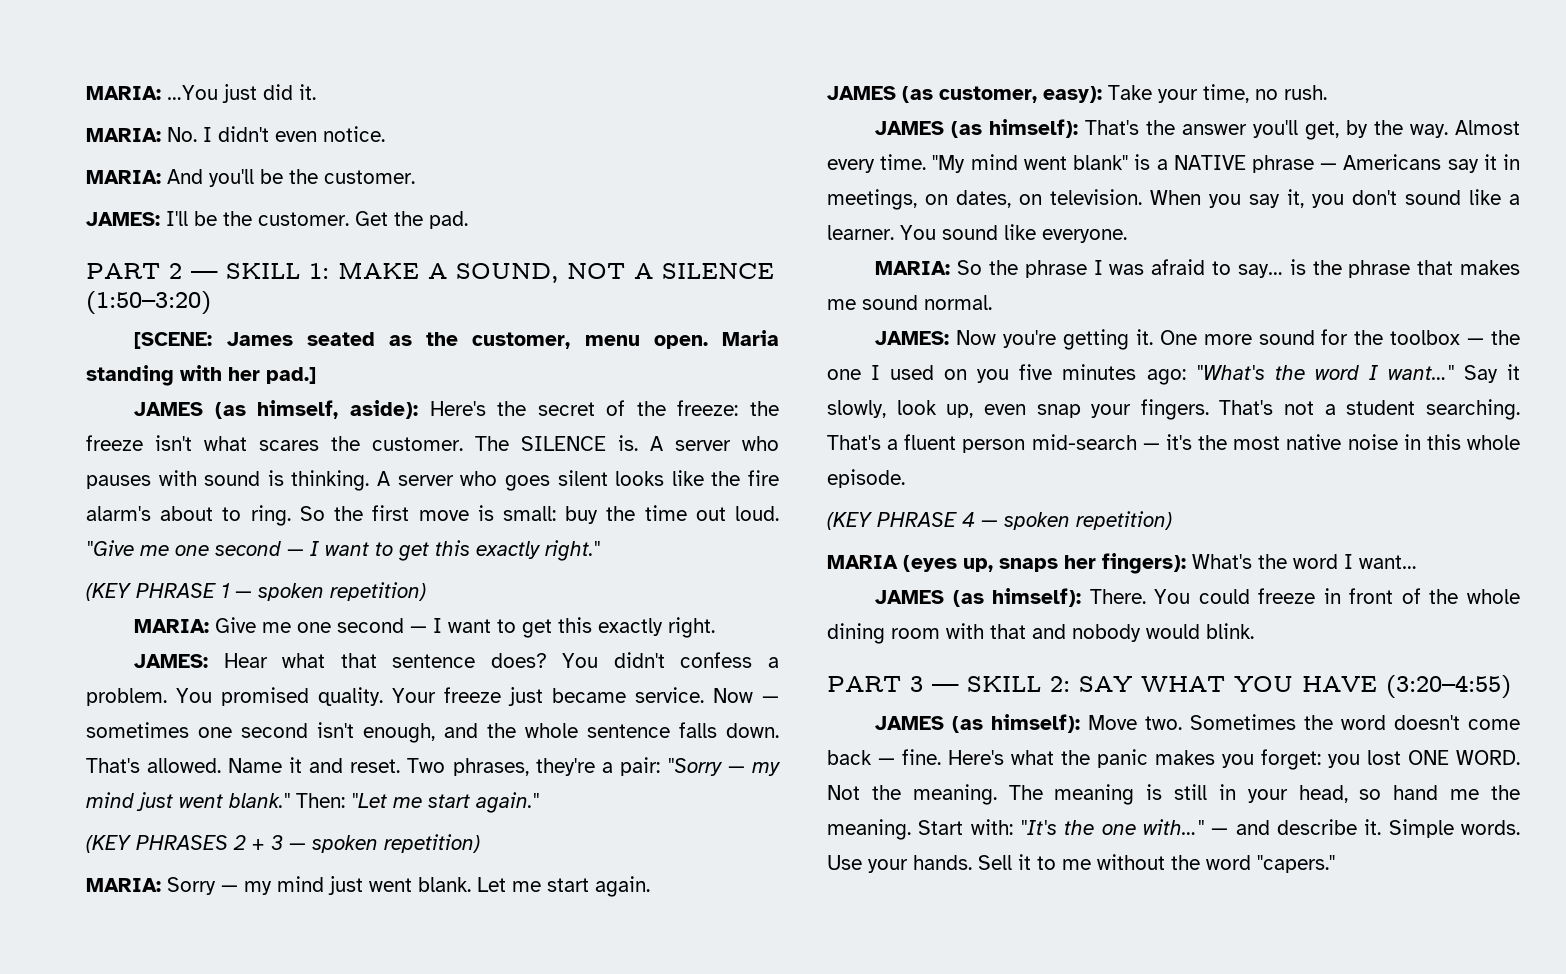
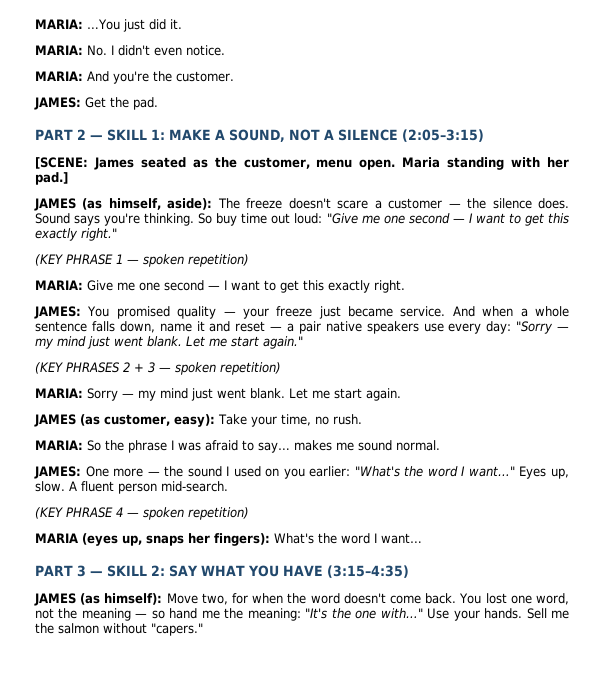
[209,169,283,187] you'll be -> [113,71,149,84] you're
[166,211,349,226] I'll be the customer. -> (81, 103) none
[86,291,211,315] (1:50–3:20) -> [401,129,484,142] (2:05–3:15)
[429,400,779,416] [86,435,779,451] [86,470,780,491] [86,505,636,526] Here's the secret of the freeze: the freeze isn't what scares the customer. The SILENCE is. A server who pauses with sound is thinking. A server who goes silent looks like the fire alarm's about to ring. So the first move is small: buy the -> [217,198,569,209] [35,213,238,226] The freeze doesn't scare a customer — the silence does. Sound says you're thinking. So buy
[734,506,779,521] loud. -> [294,213,323,224] loud:
[223,652,779,668] [86,687,779,706] [86,722,779,743] [86,757,660,776] Hear what that sentence does? You didn't confess a problem. You promised quality. Your freeze just became service. Now — sometimes one second isn't enough, and the whole sentence falls down. That's allowed. Name it and reset. Two phrases, they're a pair: -> [87,306,570,319] [35,321,512,334] You promised quality — your freeze just became service. And when a whole sentence falls down, name it and reset — a pair native speakers use every day:
[229,793,387,808] blank." Then: "Let -> [147,336,205,347] blank. Let
[875,119,1521,140] [827,154,1520,173] [827,189,1520,210] [827,224,1127,243] // JAMES (as himself): That's the answer you'll get, by the way. Almost every time. "My mind went blank" is a NATIVE phrase — Americans say it in meetings, on dates, on television. When you say it, you don't sound like a learner. You sound like everyone. -> (362, 419) none
[1289,259,1454,278] is the phrase that -> (290, 447) none
[956,329,1520,350] [827,369,861,380] Now you're getting it. One more sound for the toolbox — the one -> [85,466,222,477] One more — the sound
[1019,364,1186,385] five minutes ago: -> [309,466,351,477] earlier:
[1463,364,1520,383] [827,399,1520,420] [827,434,1520,453] [827,469,905,488] Say it slowly, look up, even snap your fingers. That's not a student searching. That's a fluent person mid-search — it's the most native noise in this whole episode. -> [519,466,569,479] [35,481,228,494] Eyes up, slow. A fluent person mid-search.
[875,588,1520,607] [827,623,1254,644] // JAMES (as himself): There. You could freeze in front of the whole dining room with that and nobody would blink. -> (422, 538) none
[1386,675,1511,699] (3:20–4:55) -> [326,565,409,578] (3:15–4:35)
[1145,714,1297,730] two. Sometimes -> [201,593,284,605] two, for when
[827,749,1520,770] [827,784,1348,805] back — fine. Here's what the panic makes you forget: you lost ONE WORD. Not the meaning. The meaning is still in your head, -> [425,593,569,605] [35,608,148,621] back. You lost one word, not the meaning —
[827,819,1013,840] meaning. Start with: -> [247,608,301,621] meaning:
[1211,819,1520,838] [827,854,1251,873] — and describe it. Simple words. Use your hands. Sell it to me without the word -> [427,608,570,621] [35,623,147,634] Use your hands. Sell me the salmon without

